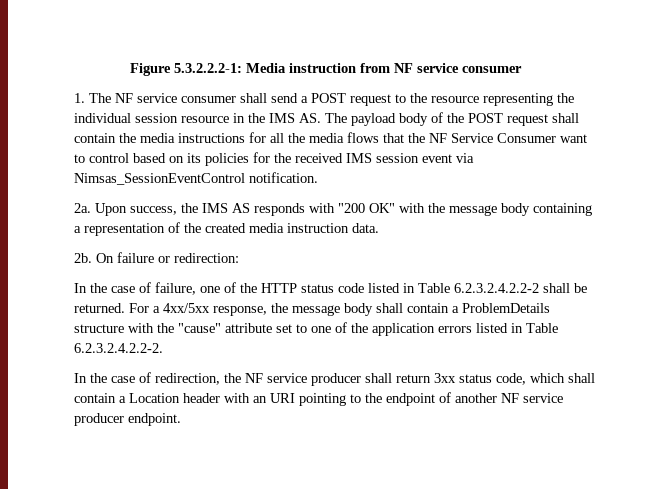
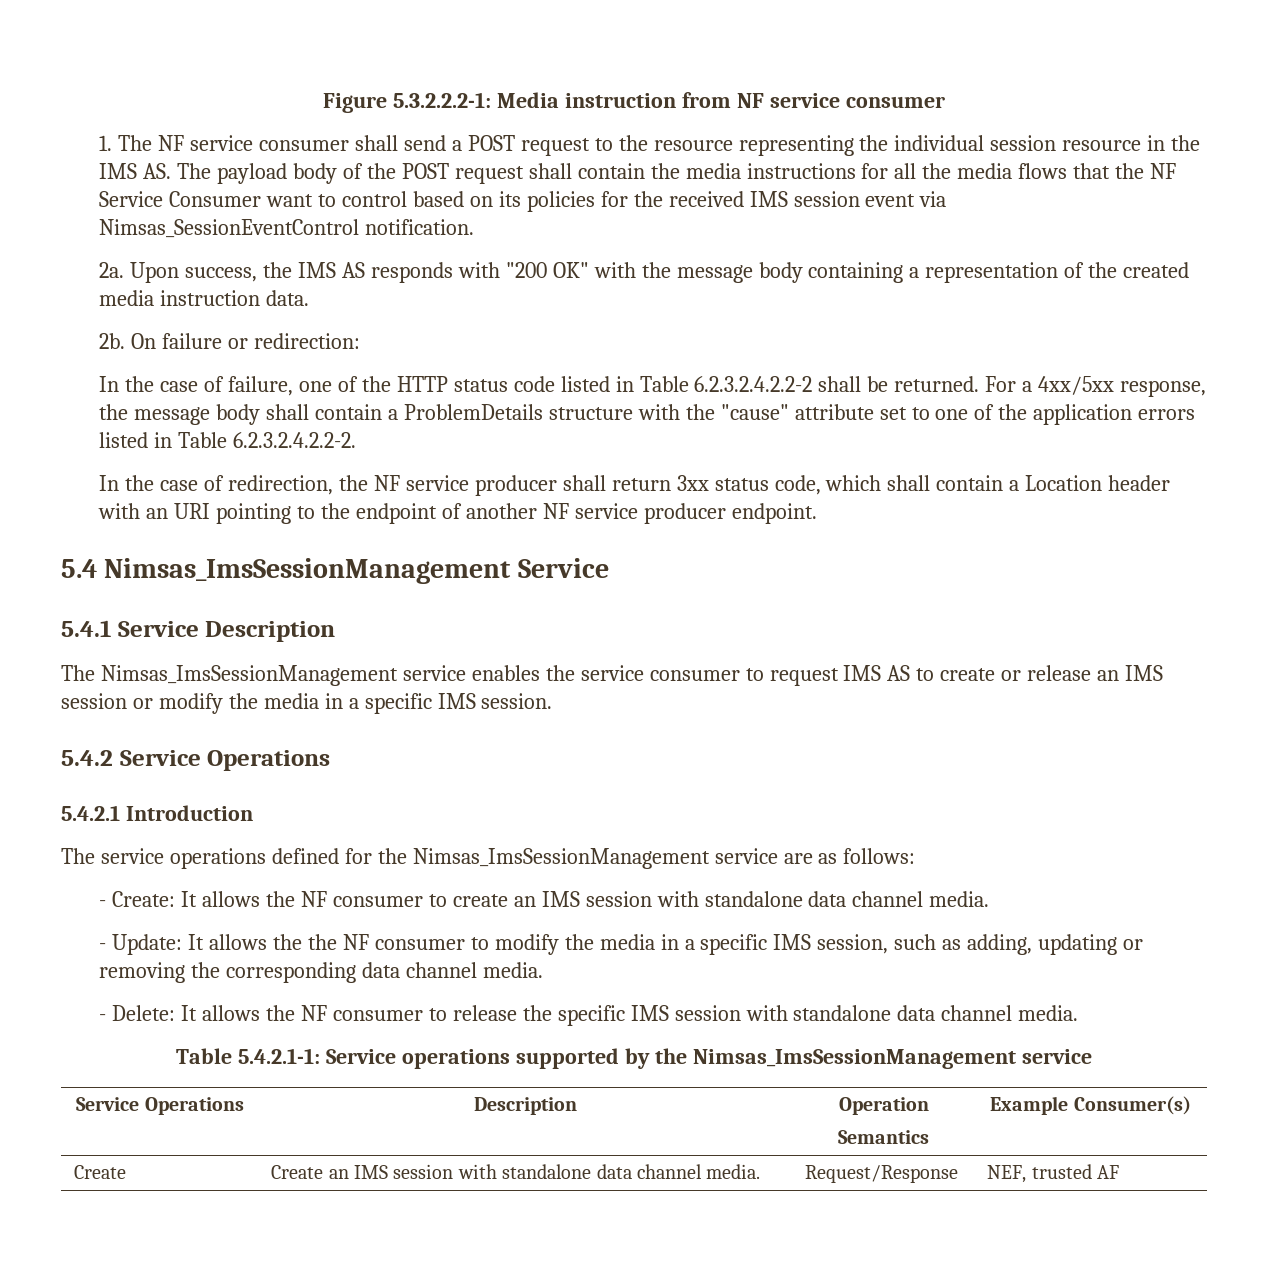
(182, 419) none -> [61,558,609,584] [61,620,336,642] [61,665,1164,686] [61,693,553,714] [61,750,331,771] [61,805,253,821] [61,848,916,869] [99,891,990,907] [99,934,1144,955] [99,962,544,983] [99,1005,1079,1026] [176,1048,1092,1069] [76,1097,244,1115] [474,1097,577,1115] [838,1097,929,1115] [838,1130,929,1144] [990,1096,1191,1115] [74,1165,127,1179] [271,1164,761,1179] [805,1165,959,1183] [987,1164,1119,1183] // 5.4 Nimsas_ImsSessionManagement Service // 5.4.1 Service Description // The Nimsas_ImsSessionManagement service enables the service consumer to request IMS AS to create or release an IMS session or modify the media in a specific IMS session. // 5.4.2 Service Operations // 5.4.2.1 Introduction // The service operations defined for the Nimsas_ImsSessionManagement service are as follows: // - Create: It allows the NF consumer to create an IMS session with standalone data channel media. // - Update: It allows the the NF consumer to modify the media in a specific IMS session, such as adding, updating or removing the corresponding data channel media. // - Delete: It allows the NF consumer to release the specific IMS session with standalone data channel media. // Table 5.4.2.1-1: Service operations supported by the Nimsas_ImsSessionManagement service // Service Operations | Description | Operation // Semantics | Example Consumer(s) // Create | Create an IMS session with standalone data channel media. | Request/Response | NEF, trusted AF

